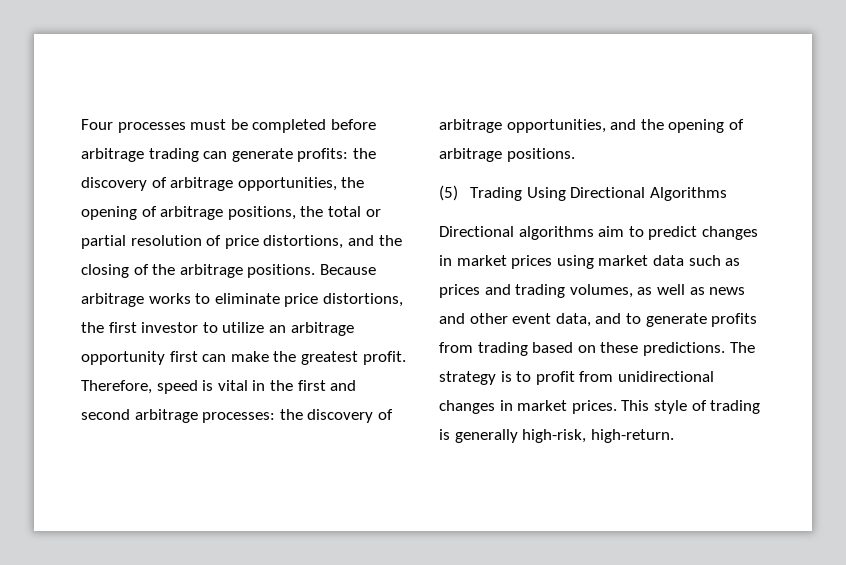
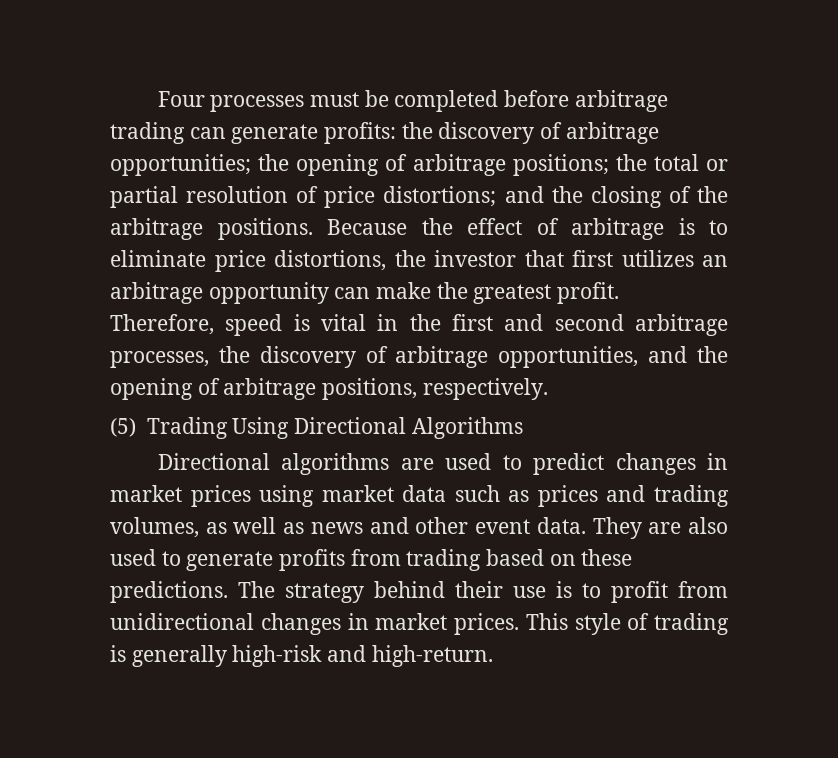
[237,177,365,191] [81,206,296,220] opportunities, the opening of arbitrage positions, -> [110,154,609,176] opportunities; the opening of arbitrage positions;
[263,235,344,249] distortions, -> [383,186,497,207] distortions;
[81,293,191,307] arbitrage works -> [421,218,695,240] the effect of arbitrage is
[108,322,265,333] first investor to utilize -> [434,250,694,267] investor that first utilizes
[169,351,198,362] first -> (329, 293) none
[202,412,276,423] processes: -> [110,351,209,368] processes,
[506,148,575,162] positions. -> [322,378,548,400] positions, respectively.
[598,226,625,237] aim -> [400,453,492,470] are used
[555,313,622,327] data, and -> [536,517,729,539] [110,549,156,566] data. They are also used
(496, 378) none -> [374,581,546,598] behind their use
[522,429,587,443] high-risk, -> [232,645,367,667] high-risk and

